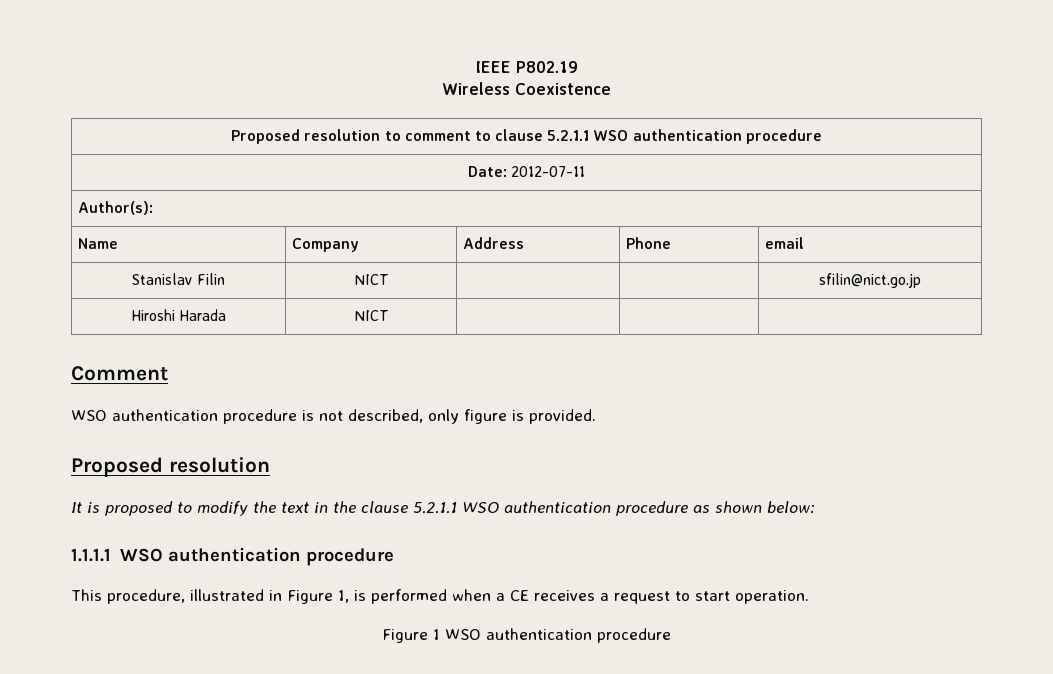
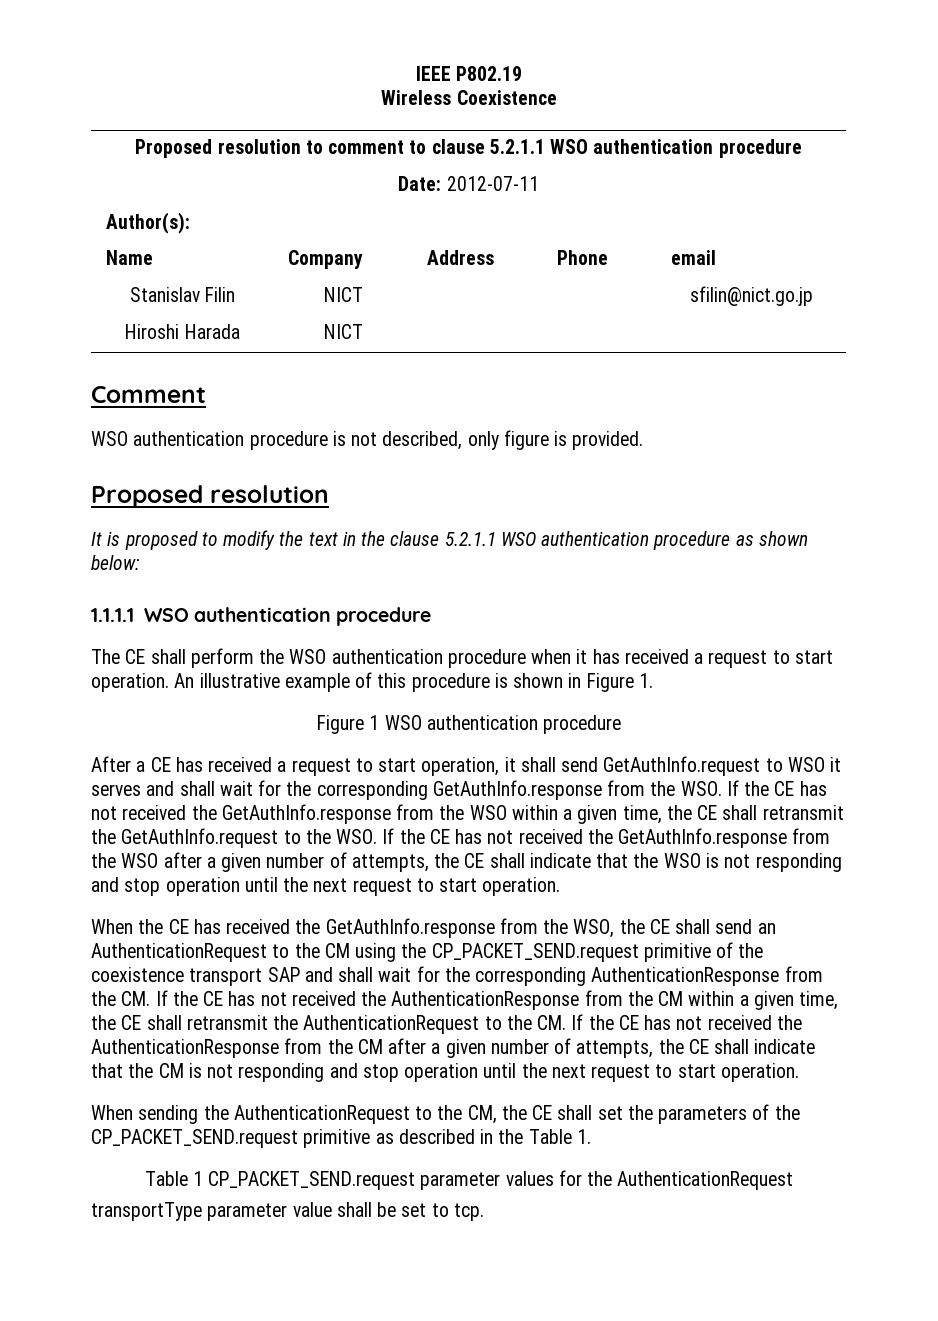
[71,589,595,604] This procedure, illustrated in Figure 1, is performed when a CE receives -> [91,648,689,668] The CE shall perform the WSO authentication procedure when it has received
(809, 597) none -> [174,672,653,692] An illustrative example of this procedure is shown in Figure 1.
(671, 635) none -> [91,756,842,776] [91,780,827,800] [91,804,844,824] [91,828,831,848] [91,852,842,872] [91,877,561,896] [91,918,776,938] [91,942,764,962] [91,966,823,986] [91,990,839,1010] [91,1014,802,1034] [91,1038,816,1058] [91,1063,799,1082] [91,1104,800,1124] [91,1129,591,1148] [144,1170,794,1190] [91,1202,484,1221] // After a CE has received a request to start operation, it shall send GetAuthInfo.request to WSO it serves and shall wait for the corresponding GetAuthInfo.response from the WSO. If the CE has not received the GetAuthInfo.response from the WSO within a given time, the CE shall retransmit the GetAuthInfo.request to the WSO. If the CE has not received the GetAuthInfo.response from the WSO after a given number of attempts, the CE shall indicate that the WSO is not responding and stop operation until the next request to start operation. // When the CE has received the GetAuthInfo.response from the WSO, the CE shall send an AuthenticationRequest to the CM using the CP_PACKET_SEND.request primitive of the coexistence transport SAP and shall wait for the corresponding AuthenticationResponse from the CM. If the CE has not received the AuthenticationResponse from the CM within a given time, the CE shall retransmit the AuthenticationRequest to the CM. If the CE has not received the AuthenticationResponse from the CM after a given number of attempts, the CE shall indicate that the CM is not responding and stop operation until the next request to start operation. // When sending the AuthenticationRequest to the CM, the CE shall set the parameters of the CP_PACKET_SEND.request primitive as described in the Table 1. // Table 1 CP_PACKET_SEND.request parameter values for the AuthenticationRequest // transportType parameter value shall be set to tcp.

